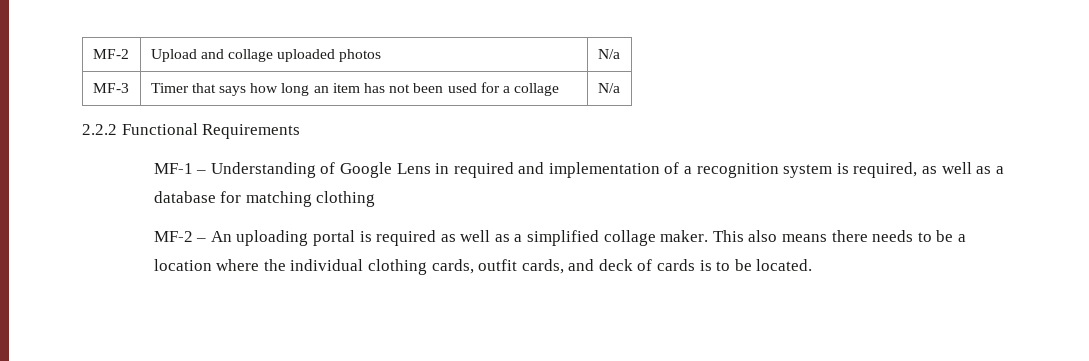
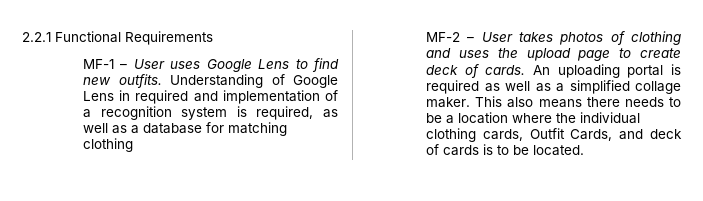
[92,49,129,59] [150,49,382,62] [597,49,620,59] [92,83,129,93] [150,82,560,96] [597,83,620,93] [82,123,301,139] [153,163,207,174] MF-2 | Upload and collage uploaded photos | N/a // MF-3 | Timer that says how long an item has not been used for a collage | N/a // 2.2.2 Functional Requirements // MF-1 – -> [22,31,213,45] [83,58,339,72] [83,74,162,88] 2.2.1 Functional Requirements // MF-1 – User uses Google Lens to find new outfits.
(207, 240) none -> [481,31,681,45] [426,48,681,61] [426,64,526,78] User takes photos of clothing and uses the upload page to create deck of cards.
[478,259,564,274] outfit cards, -> [529,128,613,141] Outfit Cards,

